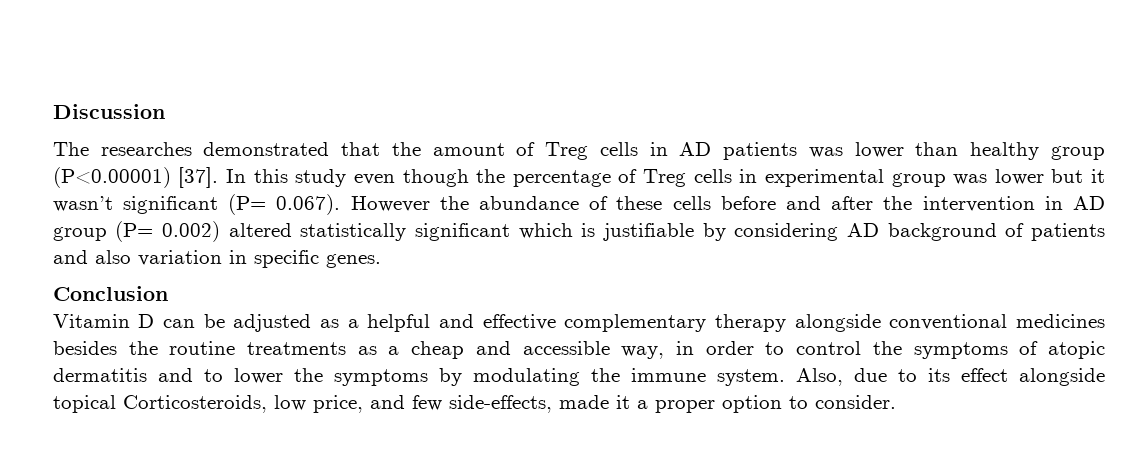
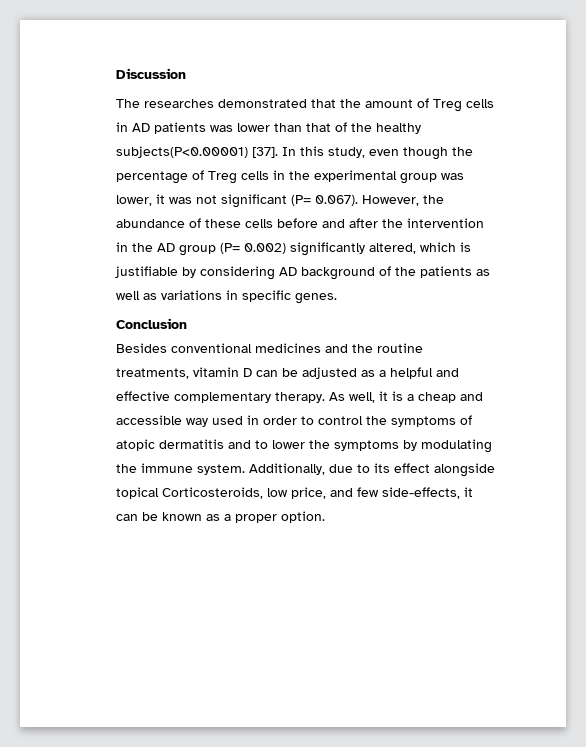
[970,142,1106,160] [52,167,171,188] healthy group (P<0.00001) -> [306,122,422,134] [116,146,249,158] that of the healthy subjects(P<0.00001)
[295,169,347,187] study -> [328,147,366,158] study,
(758, 176) none -> [289,171,311,180] the
[994,169,1105,185] [52,196,113,212] lower but it wasn’t -> [116,194,218,206] lower, it was not
[350,196,430,212] However -> [362,195,420,206] However,
(1063, 203) none -> [132,243,154,252] the
[228,223,511,241] altered statistically significant -> [290,242,417,256] significantly altered,
[1031,223,1105,241] [52,250,381,268] [52,286,168,301] [52,314,130,328] patients and also variation in specific genes. // Conclusion // Vitamin -> [395,266,491,278] [116,290,338,304] [116,318,188,329] [116,343,424,353] [116,367,240,379] the patients as well as variations in specific genes. // Conclusion // Besides conventional medicines and the routine treatments, vitamin
[715,314,1105,332] [52,341,377,355] therapy alongside conventional medicines besides the routine treatments as -> [275,391,404,403] therapy. As well, it is
[621,346,665,359] way, -> [186,416,244,427] way used
[795,368,843,386] Also, -> [249,463,326,475] Additionally,
[558,395,896,413] made it a proper option to consider. -> [464,487,474,497] [116,511,326,523] it can be known as a proper option.

